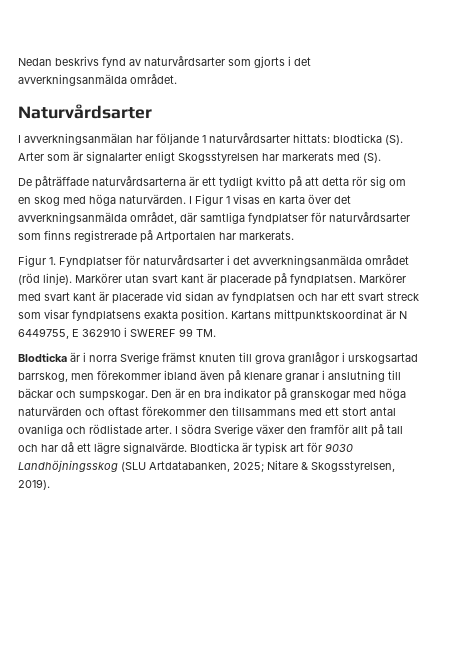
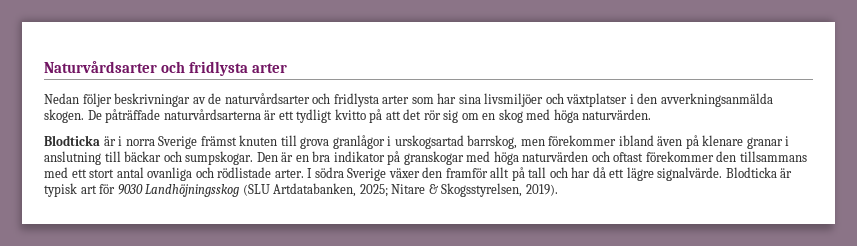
[18,56,311,68] [18,74,177,86] [18,104,152,119] [18,133,403,145] [18,151,381,163] Nedan beskrivs fynd av naturvårdsarter som gjorts i det avverkningsanmälda området. // Naturvårdsarter // I avverkningsanmälan har följande 1 naturvårdsarter hittats: blodticka (S). Arter som är signalarter enligt Skogsstyrelsen har markerats med (S). // -> [44,61,288,76] [44,93,773,107] [44,109,84,123] Naturvårdsarter och fridlysta arter // Nedan följer beskrivningar av de naturvårdsarter och fridlysta arter som har sina livsmiljöer och växtplatser i den avverkningsanmälda skogen.
[322,177,349,186] detta -> [403,109,422,120] det
[189,194,351,206] [18,212,410,225] [18,230,294,243] [18,255,409,268] [18,273,406,286] [18,291,419,304] [18,309,407,322] [18,327,216,339] I Figur 1 visas en karta över det avverkningsanmälda området, där samtliga fyndplatser för naturvårdsarter som finns registrerade på Artportalen har markerats. // Figur 1. Fyndplatser för naturvårdsarter i det avverkningsanmälda området (röd linje). Markörer utan svart kant är placerade på fyndplatsen. Markörer med svart kant är placerade vid sidan av fyndplatsen och har ett svart streck som visar fyndplatsens exakta position. Kartans mittpunktskoordinat är N 6449755, E 362910 i SWEREF 99 TM. -> (652, 114) none

